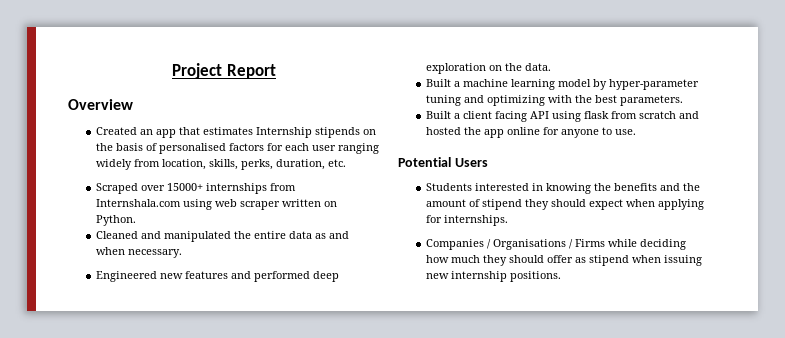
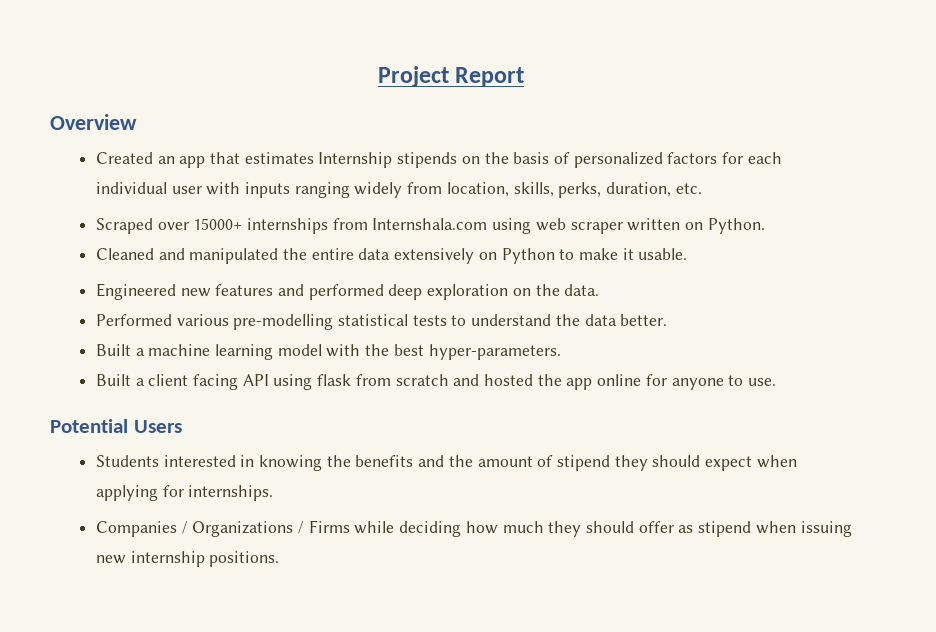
[159,143,227,154] personalised -> [573,152,663,168] personalized
[312,145,337,151] user -> [95,182,290,198] individual user with inputs
[315,231,350,239] [96,247,183,258] as and when necessary. -> [394,248,688,264] extensively on Python to make it usable.
(552, 67) none -> [95,314,668,330] // Performed various pre-modelling statistical tests to understand the data better.
[593,79,700,90] [426,95,546,106] by hyper-parameter tuning and optimizing -> (322, 350) none
[620,95,684,106] parameters. -> [428,344,561,360] hyper-parameters.
[493,239,567,250] Organisations -> [192,521,294,537] Organizations

